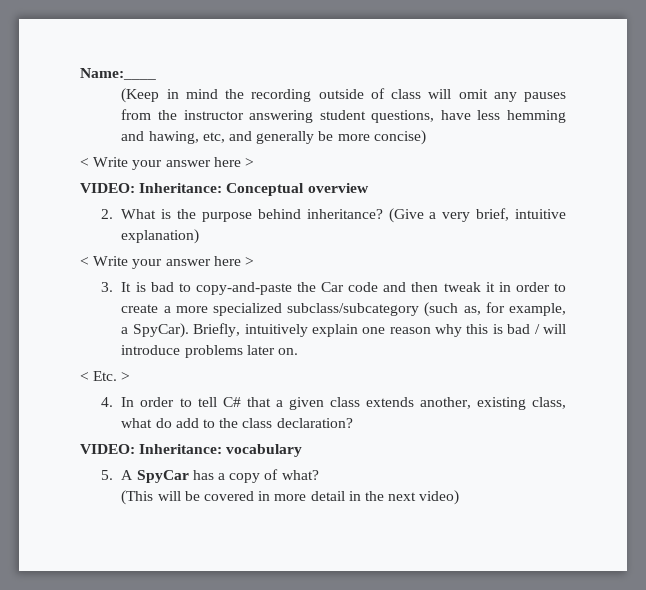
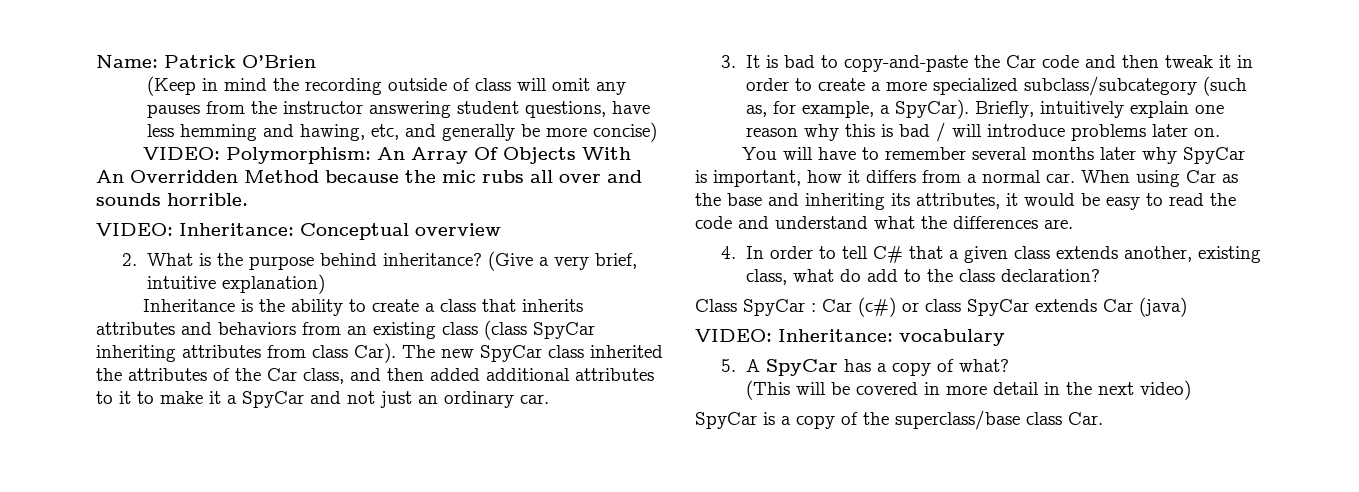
[80,68,156,80] Name:____ -> [96,55,316,68] Name: Patrick O’Brien
[80,157,254,170] < Write your answer here > -> [143,147,632,164] [96,170,642,183] [96,193,248,206] VIDEO: Polymorphism: An Array Of Objects With An Overridden Method because the mic rubs all over and sounds horrible.
[80,256,254,269] < Write your answer here > -> [143,299,584,316] [96,320,595,340] [96,343,663,363] [96,368,654,384] [96,391,549,408] Inheritance is the ability to create a class that inherits attributes and behaviors from an existing class (class SpyCar inheriting attributes from class Car). The new SpyCar class inherited the attributes of the Car class, and then added additional attributes to it to make it a SpyCar and not just an ordinary car.
[80,371,131,381] < Etc. > -> [742,147,1246,164] [695,170,1238,187] [695,193,1236,210] [695,216,1073,229] You will have to remember several months later why SpyCar is important, how it differs from a normal car. When using Car as the base and inheriting its attributes, it would be easy to read the code and understand what the differences are.
(353, 423) none -> [695,297,1187,317] // Class SpyCar : Car (c#) or class SpyCar extends Car (java)
(460, 497) none -> [695,410,1103,430] // SpyCar is a copy of the superclass/base class Car.

